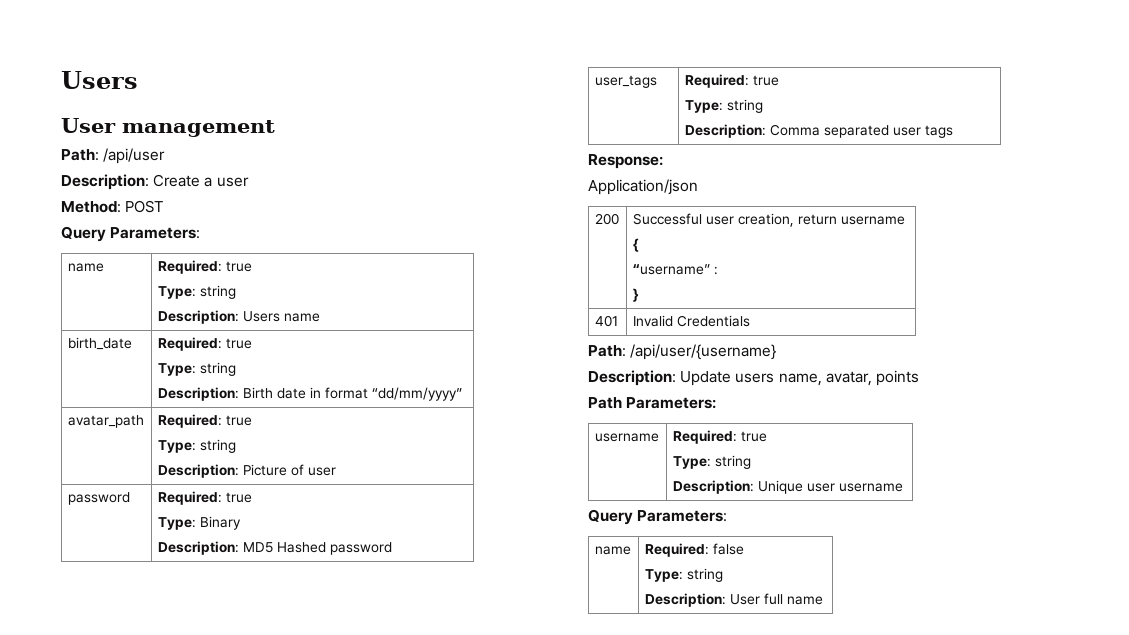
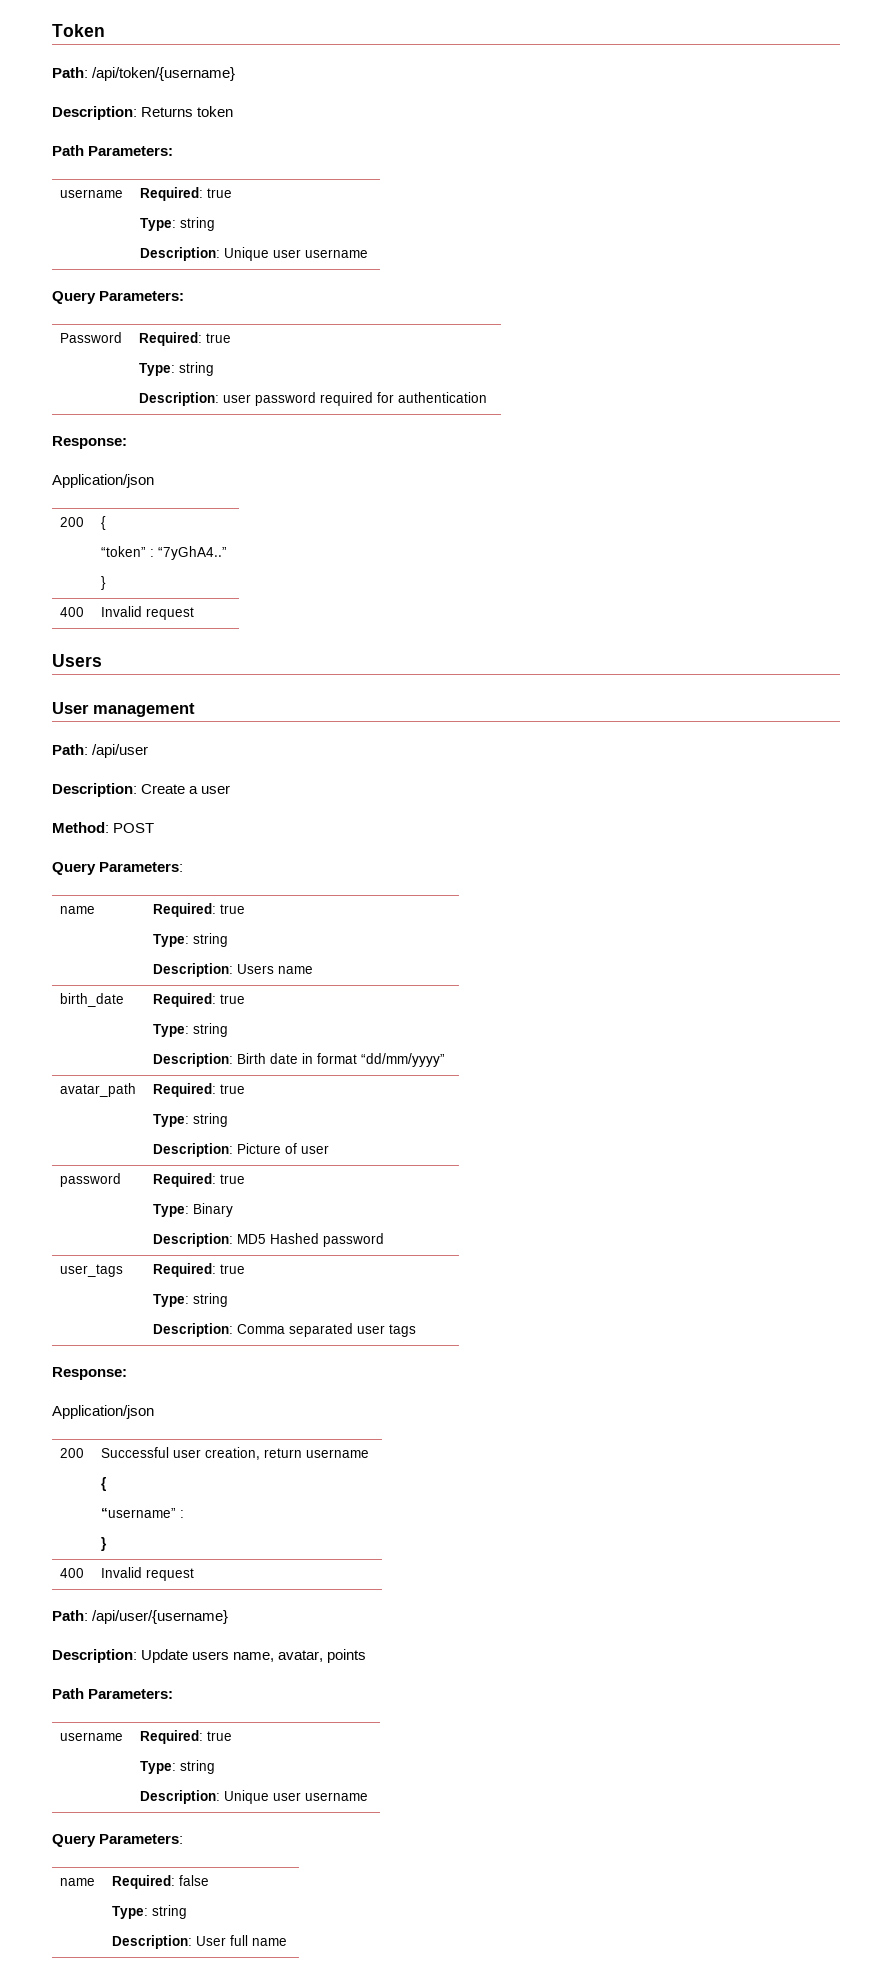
(61, 80) none -> [52,24,105,37] [52,67,236,81] [52,106,234,120] [52,145,174,156] [60,189,124,198] [140,187,233,201] [140,217,216,231] [140,247,369,261] [52,291,185,304] [60,332,123,343] [139,332,232,346] [139,362,215,376] [139,392,488,406] [52,436,127,449] [52,474,154,488] [60,517,85,527] [101,516,107,530] [101,546,228,560] [101,576,107,590] [60,607,85,617] [101,606,195,620] Token // Path: /api/token/{username} // Description: Returns token // Path Parameters: // username | Required: true // Type: string // Description: Unique user username // Query Parameters: // Password | Required: true // Type: string // Description: user password required for authentication // Response: // Application/json // 200 | { // “token” : “7yGhA4..” // } // 400 | Invalid request //
[594,315,618,327] [632,315,750,327] 401 | Invalid Credentials -> [60,1568,85,1578] [101,1567,195,1581] 400 | Invalid request

